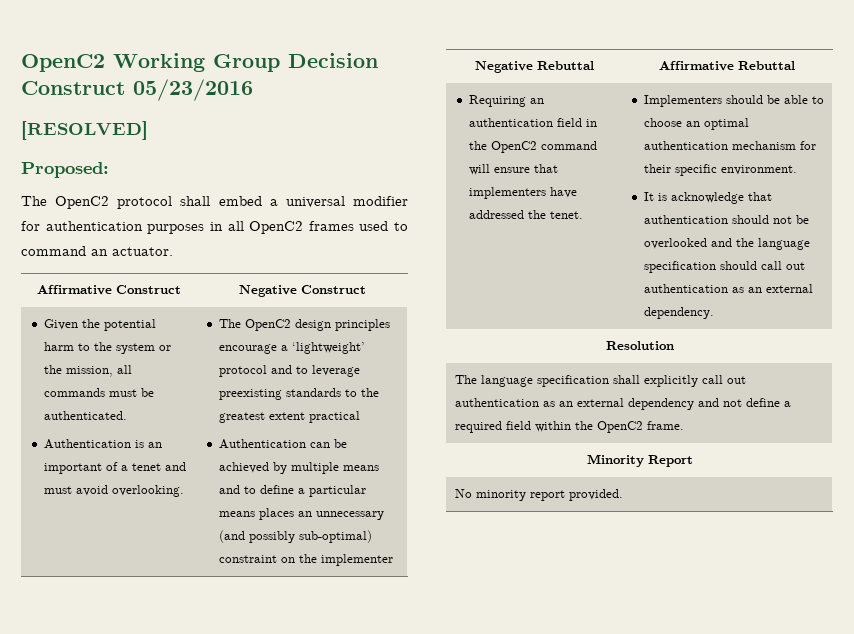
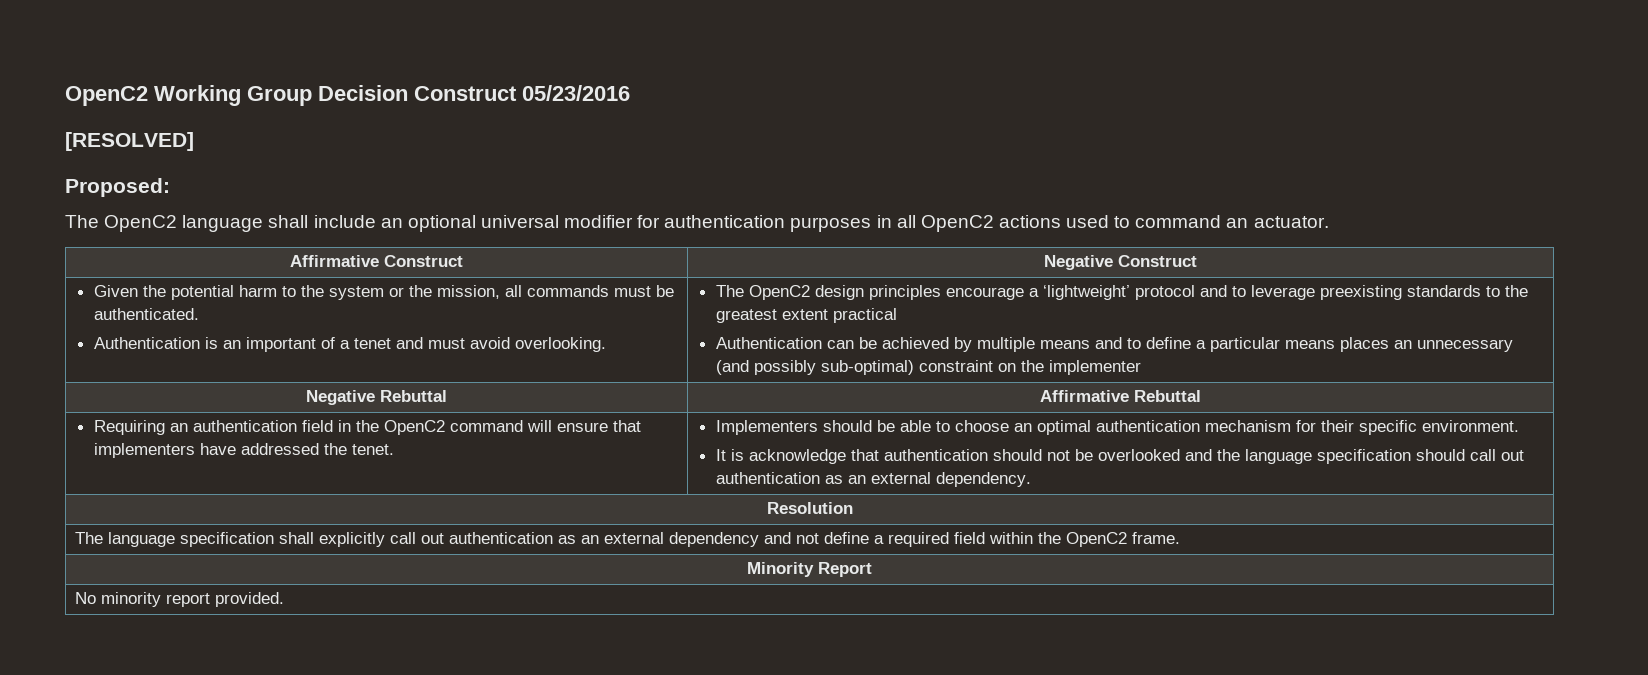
[117,196,278,209] protocol shall embed a -> [182,215,476,232] language shall include an optional
[308,221,354,231] frames -> [998,215,1061,228] actions

